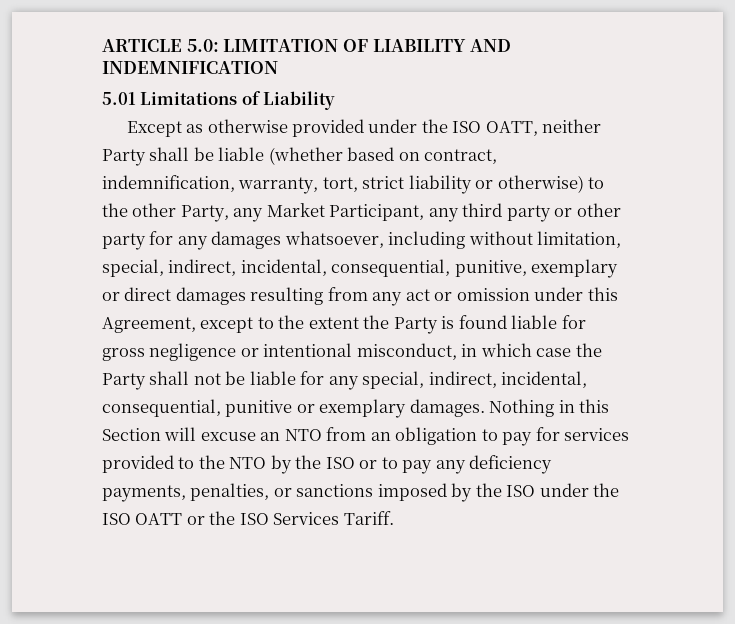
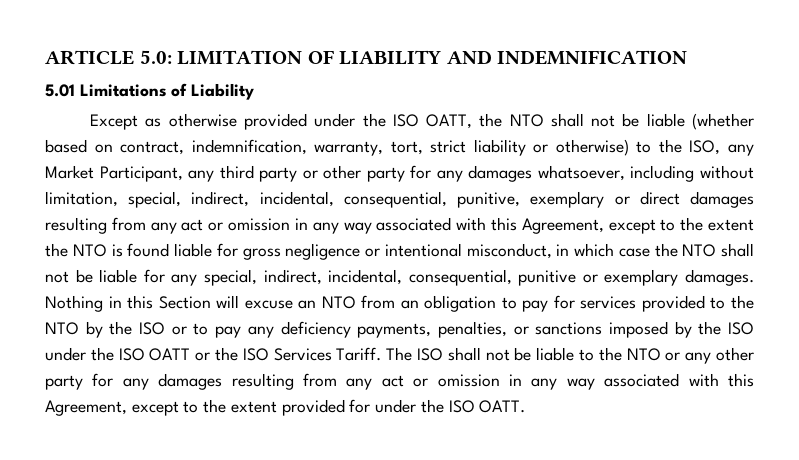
[542,119,602,133] [102,147,190,166] neither Party shall -> [479,113,616,127] the NTO shall not
[132,203,229,222] other Party, -> [689,140,721,155] ISO,
[534,287,584,301] under -> [294,217,487,234] in any way associated with
[393,317,438,334] Party -> [72,244,107,257] NTO
[102,373,146,390] Party -> [682,244,717,257] NTO
(394, 518) none -> [386,347,754,364] [45,373,754,390] [45,399,526,416] The ISO shall not be liable to the NTO or any other party for any damages resulting from any act or omission in any way associated with this Agreement, except to the extent provided for under the ISO OATT.

